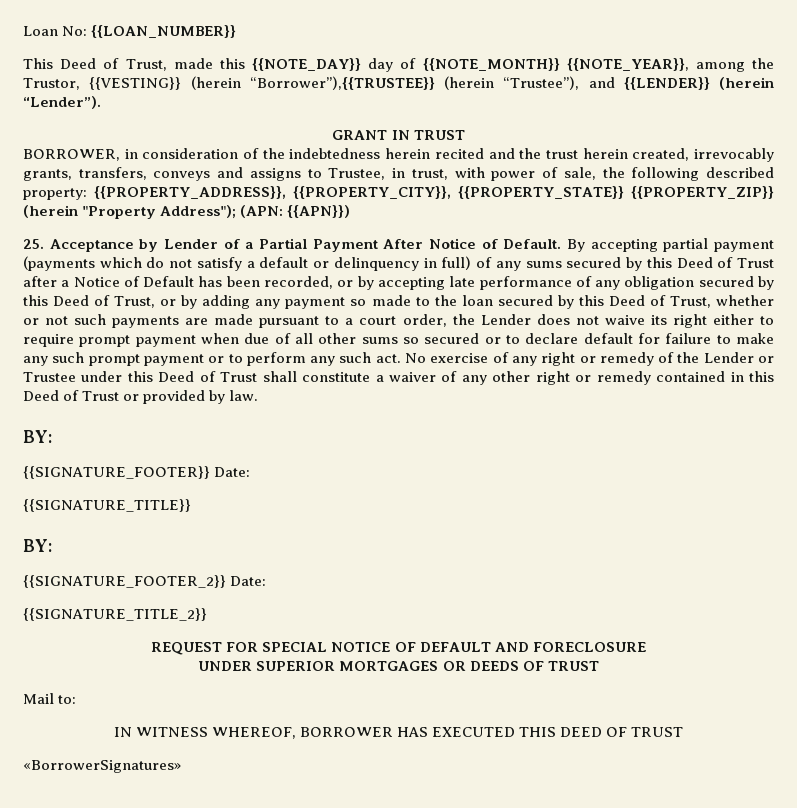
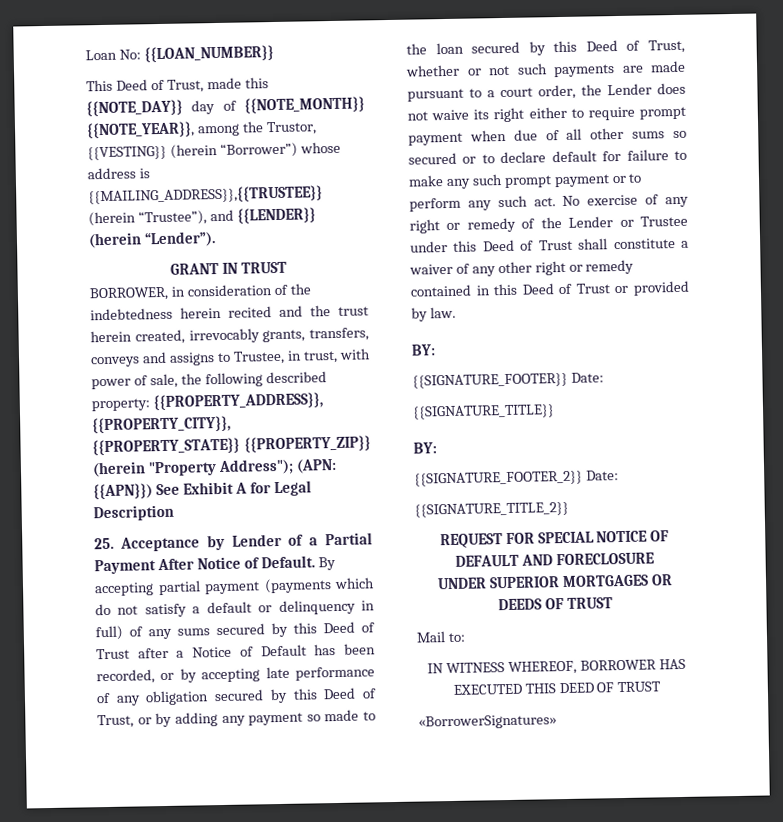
[249,76,435,90] “Borrower”),{{TRUSTEE}} -> [219,141,341,158] [87,167,150,180] [88,185,323,205] “Borrower”) whose address is {{MAILING_ADDRESS}},{{TRUSTEE}}
(351, 211) none -> [155,480,312,497] [93,504,174,522] See Exhibit A for Legal Description

